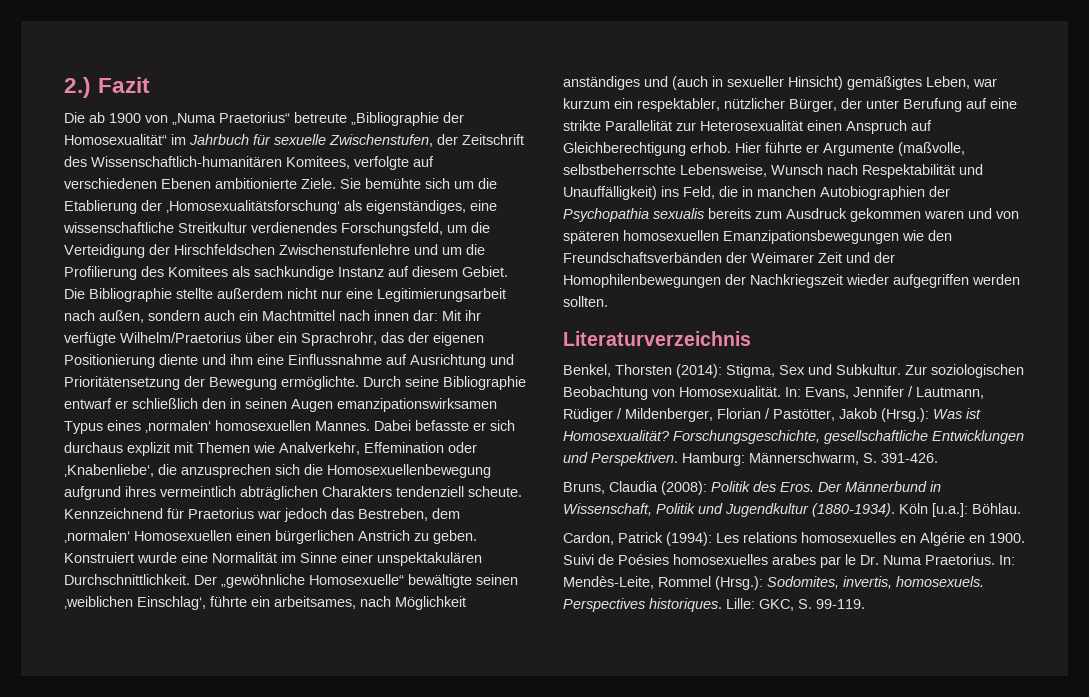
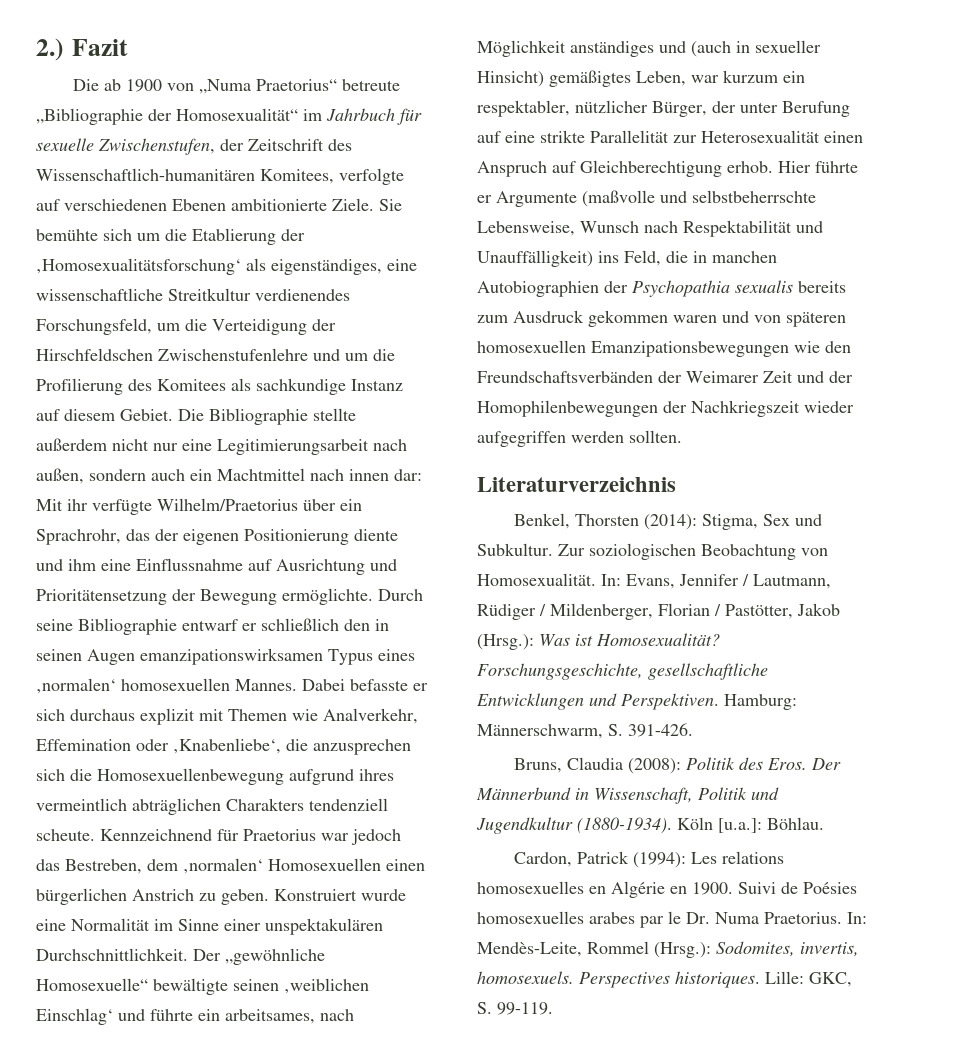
[137,596,206,610] Einschlag‘, -> [36,1008,145,1025] Einschlag‘ und
[898,142,965,156] (maßvolle, -> [582,190,687,207] (maßvolle und

